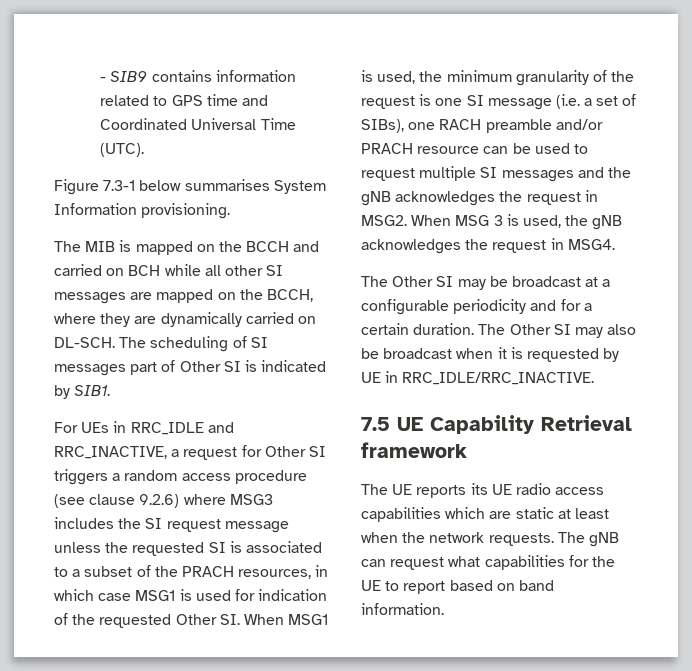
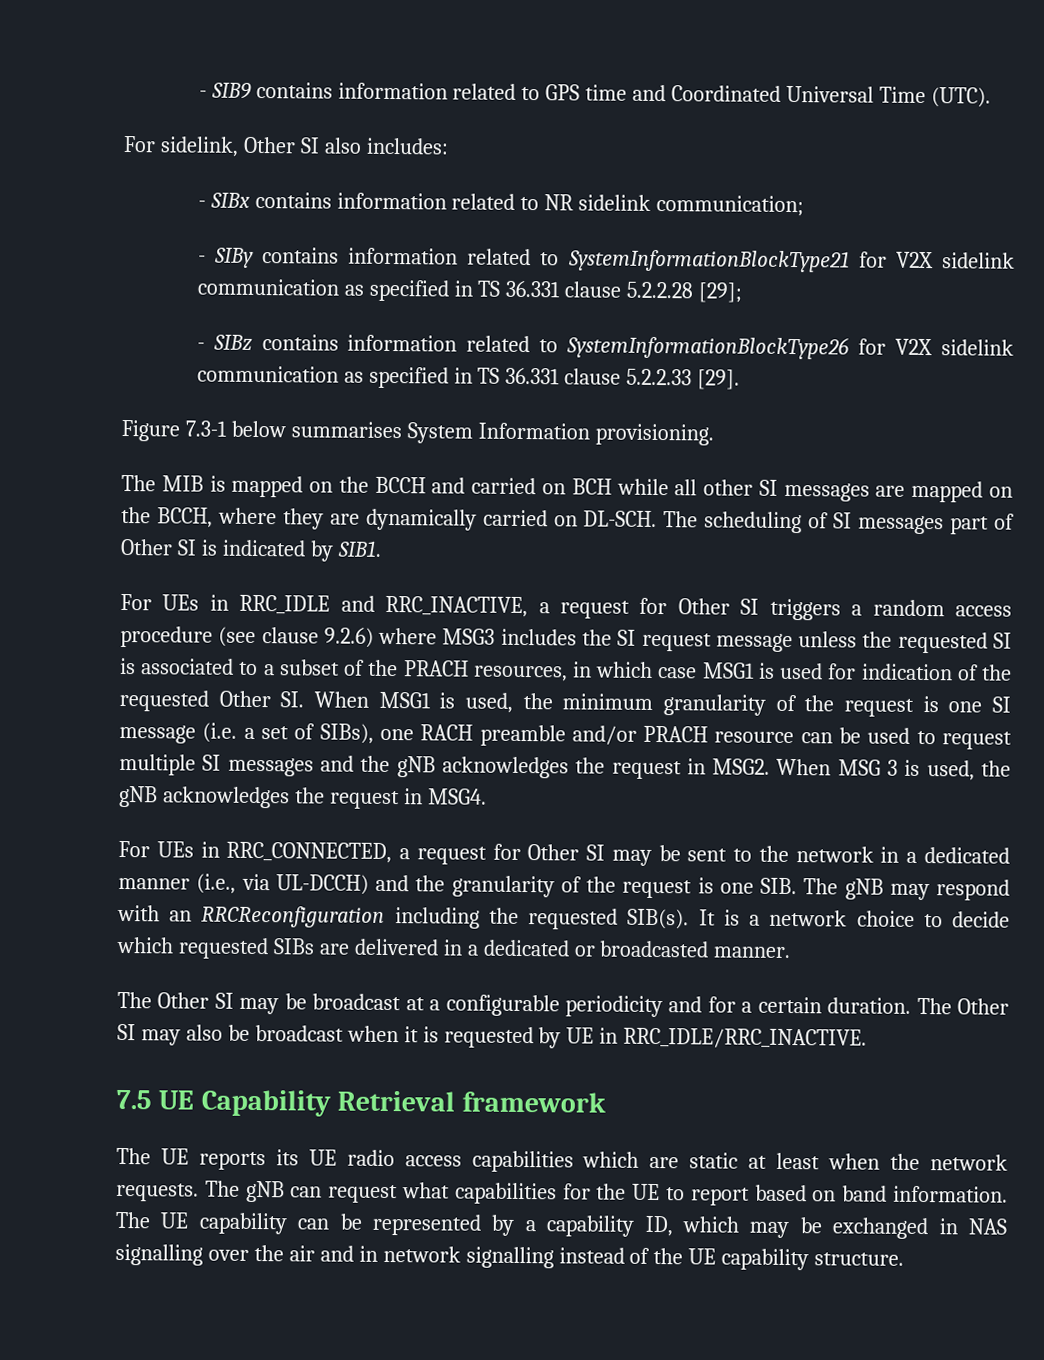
(145, 150) none -> [123,135,449,157] [197,191,805,217] [197,247,1015,273] [196,278,743,303] [196,334,1015,360] [196,365,741,390] // For sidelink, Other SI also includes: // - SIBx contains information related to NR sidelink communication; // - SIBy contains information related to SystemInformationBlockType21 for V2X sidelink communication as specified in TS 36.331 clause 5.2.2.28 [29]; // - SIBz contains information related to SystemInformationBlockType26 for V2X sidelink communication as specified in TS 36.331 clause 5.2.2.33 [29].
(615, 244) none -> [118,840,1010,866] [118,873,1010,901] [117,904,1011,930] [116,936,792,960] // For UEs in RRC_CONNECTED, a request for Other SI may be sent to the network in a dedicated manner (i.e., via UL-DCCH) and the granularity of the request is one SIB. The gNB may respond with an RRCReconfiguration including the requested SIB(s). It is a network choice to decide which requested SIBs are delivered in a dedicated or broadcasted manner.
(444, 609) none -> [115,1211,1007,1240] [115,1243,905,1271] The UE capability can be represented by a capability ID, which may be exchanged in NAS signalling over the air and in network signalling instead of the UE capability structure.

